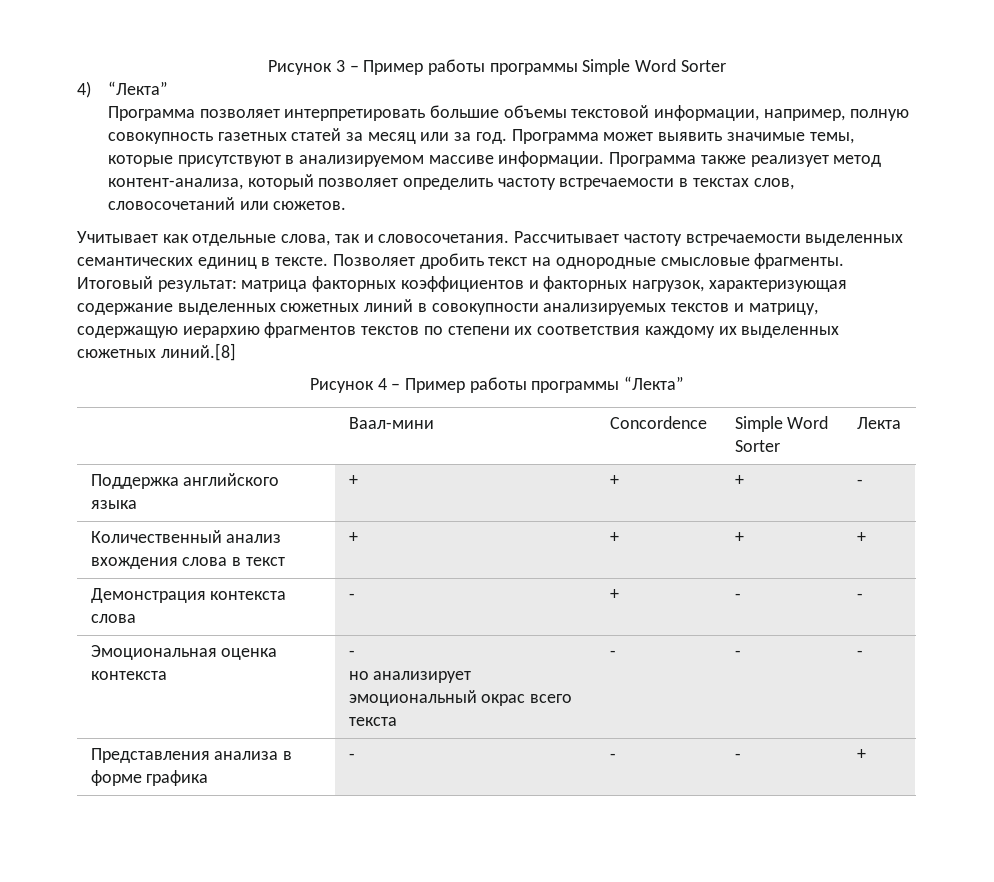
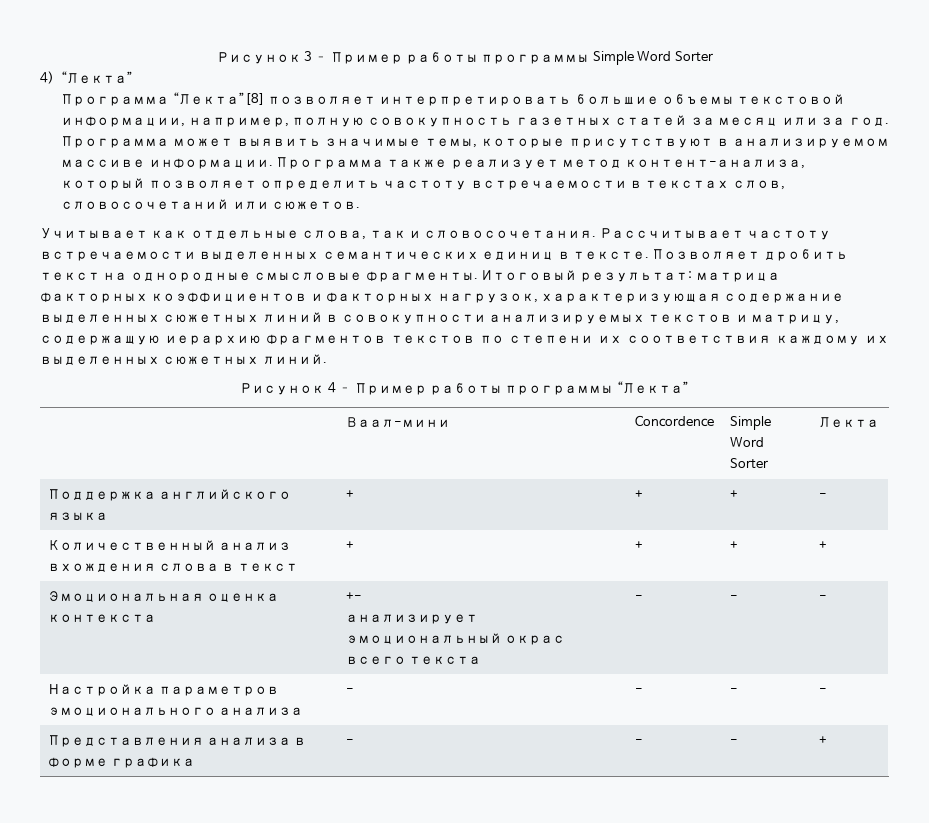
(195, 113) none -> [172,92,265,105] “Лекта”[8]
[160,343,236,361] линий.[8] -> [262,354,327,365] линий.
[90,588,287,603] [90,614,136,623] [348,593,355,600] [609,589,619,600] [734,593,741,600] [856,593,863,600] [90,645,278,660] [90,671,167,680] [348,650,355,657] [348,671,472,683] [348,690,573,706] [348,717,397,726] Демонстрация контекста слова | - | + | - | - // Эмоциональная оценка контекста | - // но анализирует эмоциональный окрас всего текста -> [47,591,279,602] [47,614,156,623] [345,592,362,600] [345,614,478,624] [345,633,565,645] [345,656,481,665] [634,595,643,600] [729,595,738,600] [818,595,827,600] [47,684,279,696] [47,707,303,716] [345,688,354,693] Эмоциональная оценка контекста | +- // анализирует эмоциональный окрас всего текста | - | - | - // Настройка параметров эмоционального анализа | -

